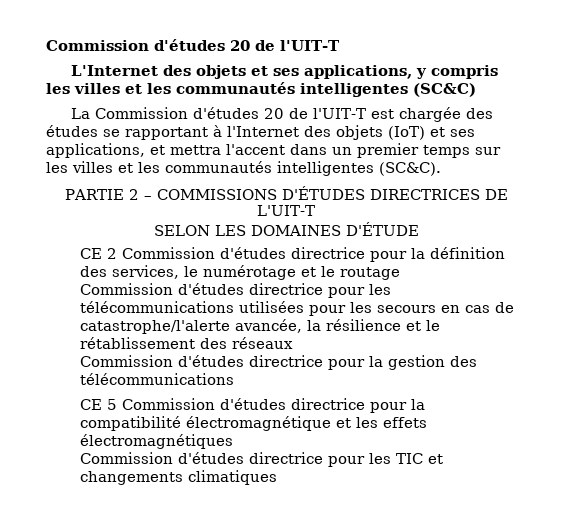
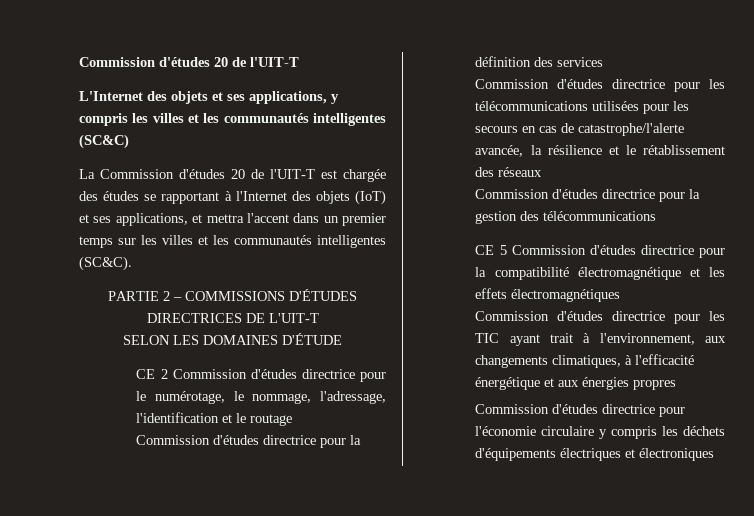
[410,247,505,259] [79,265,400,280] la définition des services, le numérotage et le routage -> [136,391,386,404] [136,412,293,426] [136,435,362,448] [475,56,604,67] le numérotage, le nommage, l'adressage, l'identification et le routage // Commission d'études directrice pour la définition des services
[427,454,443,464] [79,470,277,485] et changements climatiques -> [509,333,726,346] [475,354,695,368] [475,377,677,390] [475,404,686,417] [475,426,725,439] [475,448,715,461] ayant trait à l'environnement, aux changements climatiques, à l'efficacité énergétique et aux énergies propres // Commission d'études directrice pour l'économie circulaire y compris les déchets d'équipements électriques et électroniques

